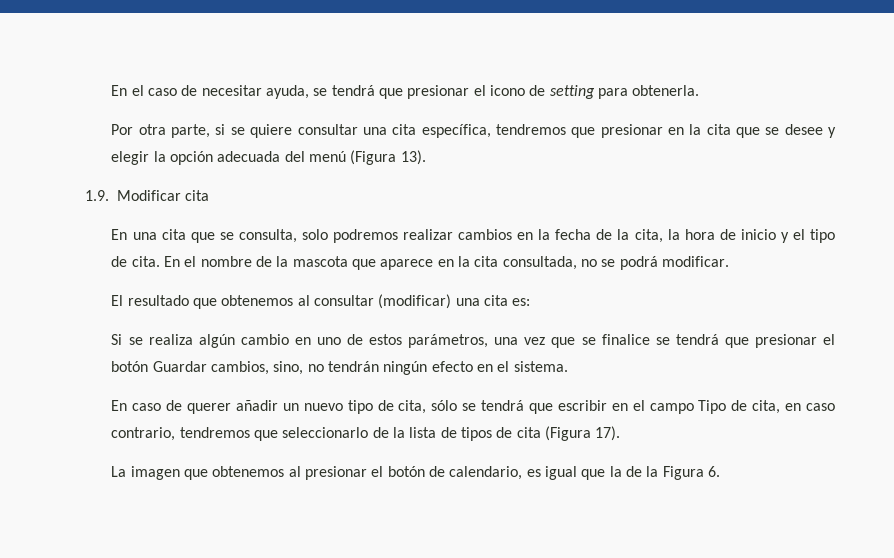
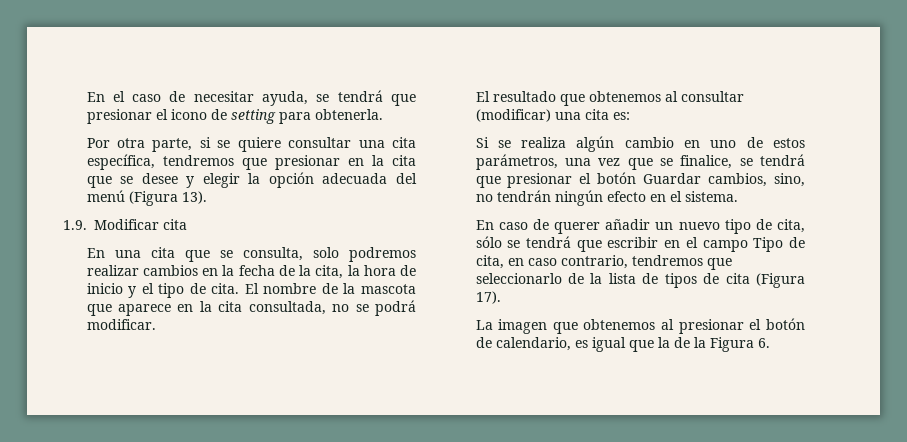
[164,256,197,267] En el -> [244,283,259,294] El
[601,334,650,345] finalice -> [680,155,733,169] finalice,

